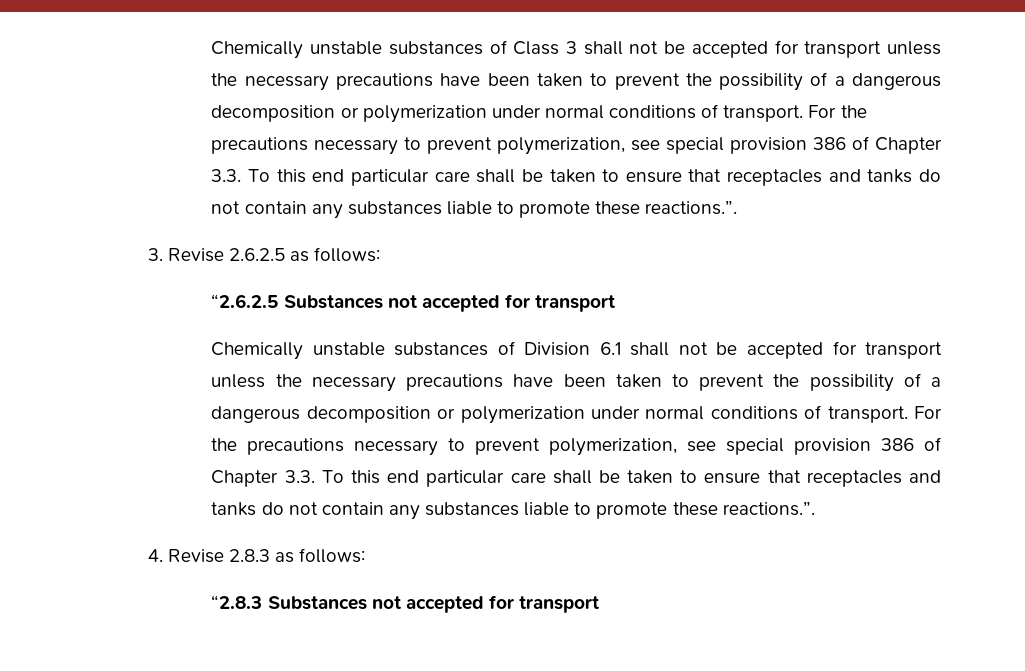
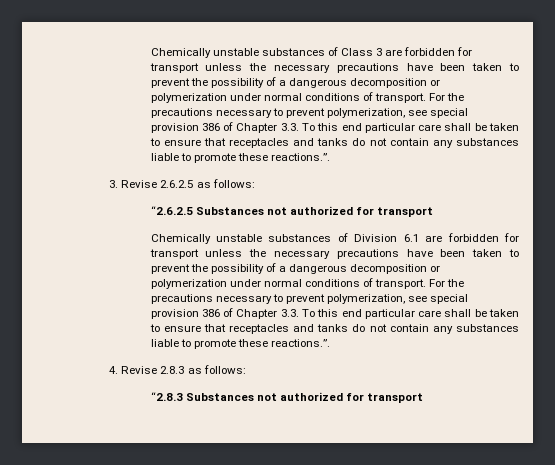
[583,41,768,58] shall not be accepted -> [385,47,456,56] are forbidden
[421,295,500,312] accepted -> [289,206,353,215] authorized
[630,342,823,359] shall not be accepted -> [425,233,499,242] are forbidden
[405,596,484,613] accepted -> [279,392,343,401] authorized

